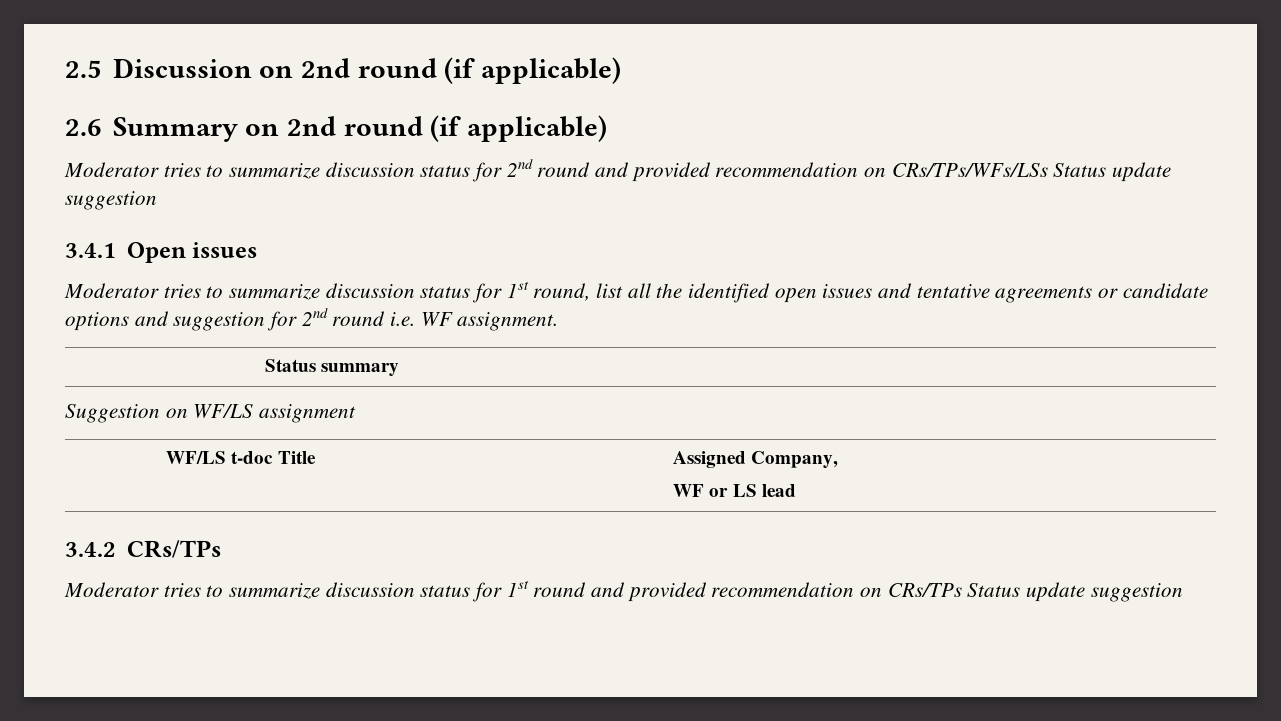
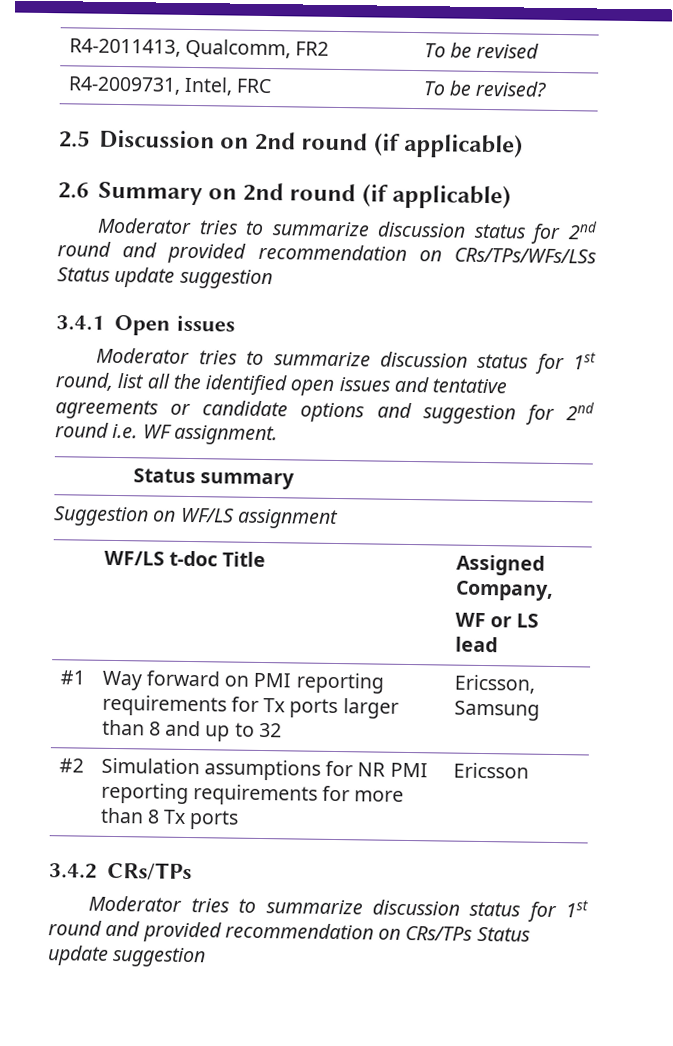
(65, 69) none -> [68,38,330,59] [423,42,540,59] [67,76,273,96] [422,80,548,97] R4-2011413, Qualcomm, FR2 | To be revised // R4-2009731, Intel, FRC | To be revised? //
(796, 490) none -> [59,670,85,685] [101,670,384,694] [101,694,399,719] [101,719,282,742] [453,674,535,694] [453,700,540,721] [58,758,84,773] [100,757,428,781] [100,782,405,806] [99,807,240,830] [452,762,529,779] // #1 | Way forward on PMI reporting requirements for Tx ports larger than 8 and up to 32 | Ericsson, Samsung // #2 | Simulation assumptions for NR PMI reporting requirements for more than 8 Tx ports | Ericsson

